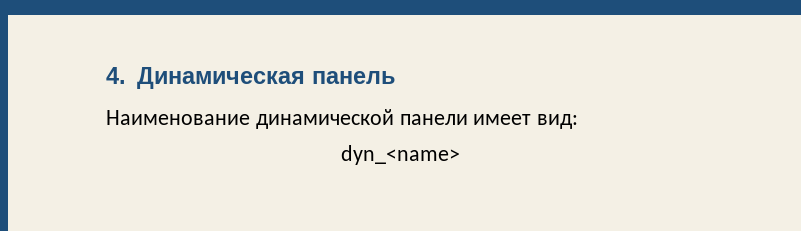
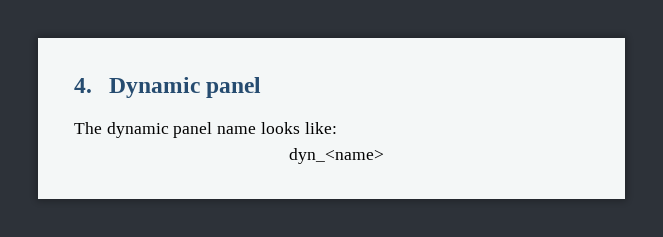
[136,67,395,89] [106,109,579,129] Динамическая панель // Наименование динамической панели имеет вид: -> [108,77,262,98] [74,122,337,138] Dynamic panel // The dynamic panel name looks like:

